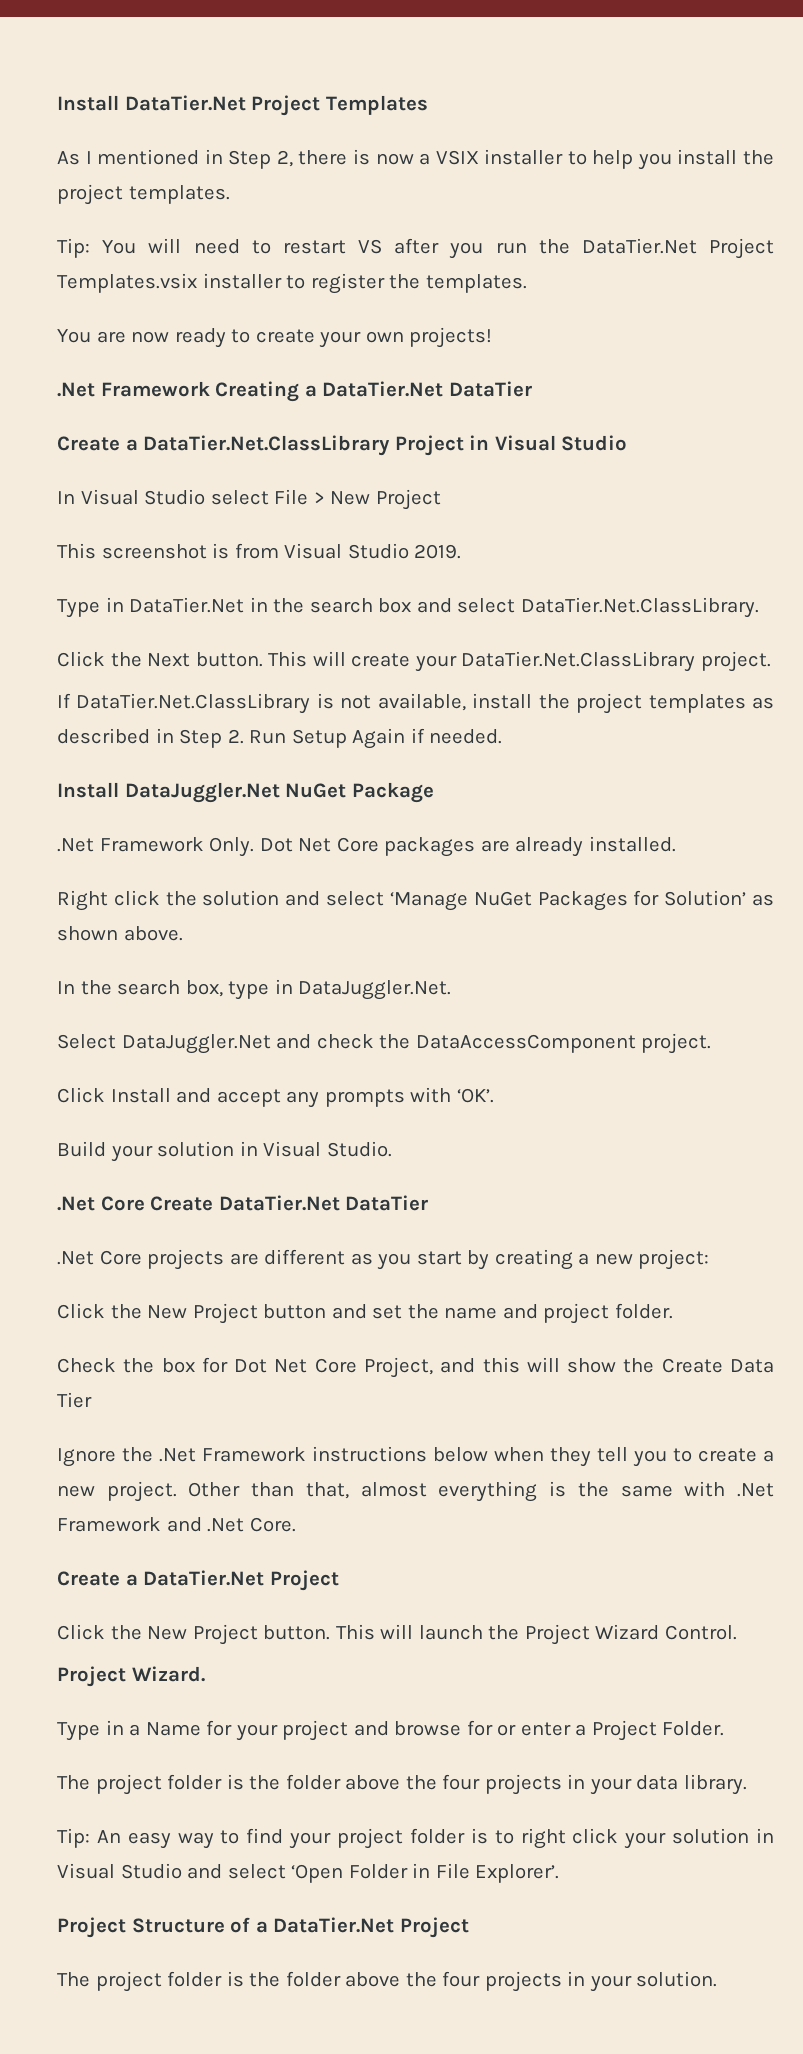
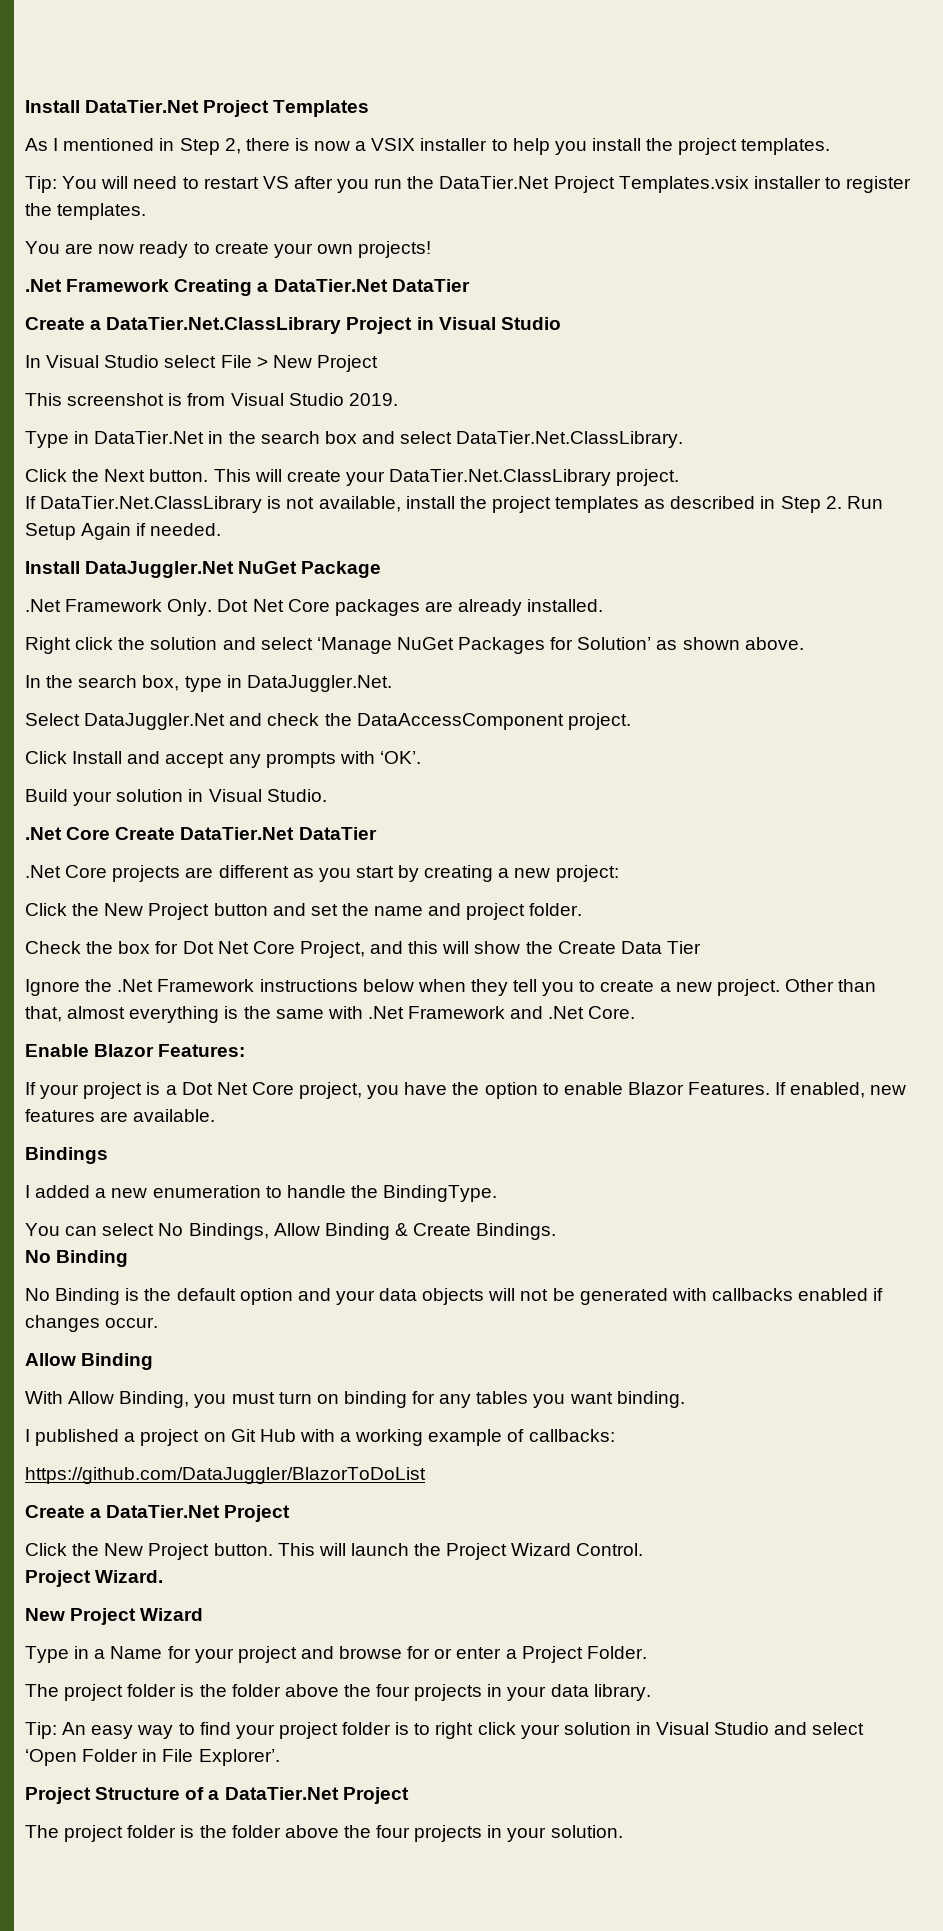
(296, 1524) none -> [25,1044,246,1057] [25,1082,907,1099] [25,1109,216,1122] [25,1147,108,1164] [25,1185,498,1202] [25,1223,557,1240] [25,1250,129,1267] [25,1288,884,1305] [25,1315,159,1332] [25,1353,154,1370] [25,1391,685,1408] [25,1429,615,1446] [25,1467,426,1484] // Enable Blazor Features: // If your project is a Dot Net Core project, you have the option to enable Blazor Features. If enabled, new features are available. // Bindings // I added a new enumeration to handle the BindingType. // You can select No Bindings, Allow Binding & Create Bindings. // No Binding // No Binding is the default option and your data objects will not be generated with callbacks enabled if changes occur. // Allow Binding // With Allow Binding, you must turn on binding for any tables you want binding. // I published a project on Git Hub with a working example of callbacks: // https://github.com/DataJuggler/BlazorToDoList
(205, 1674) none -> [25,1608,204,1625] // New Project Wizard

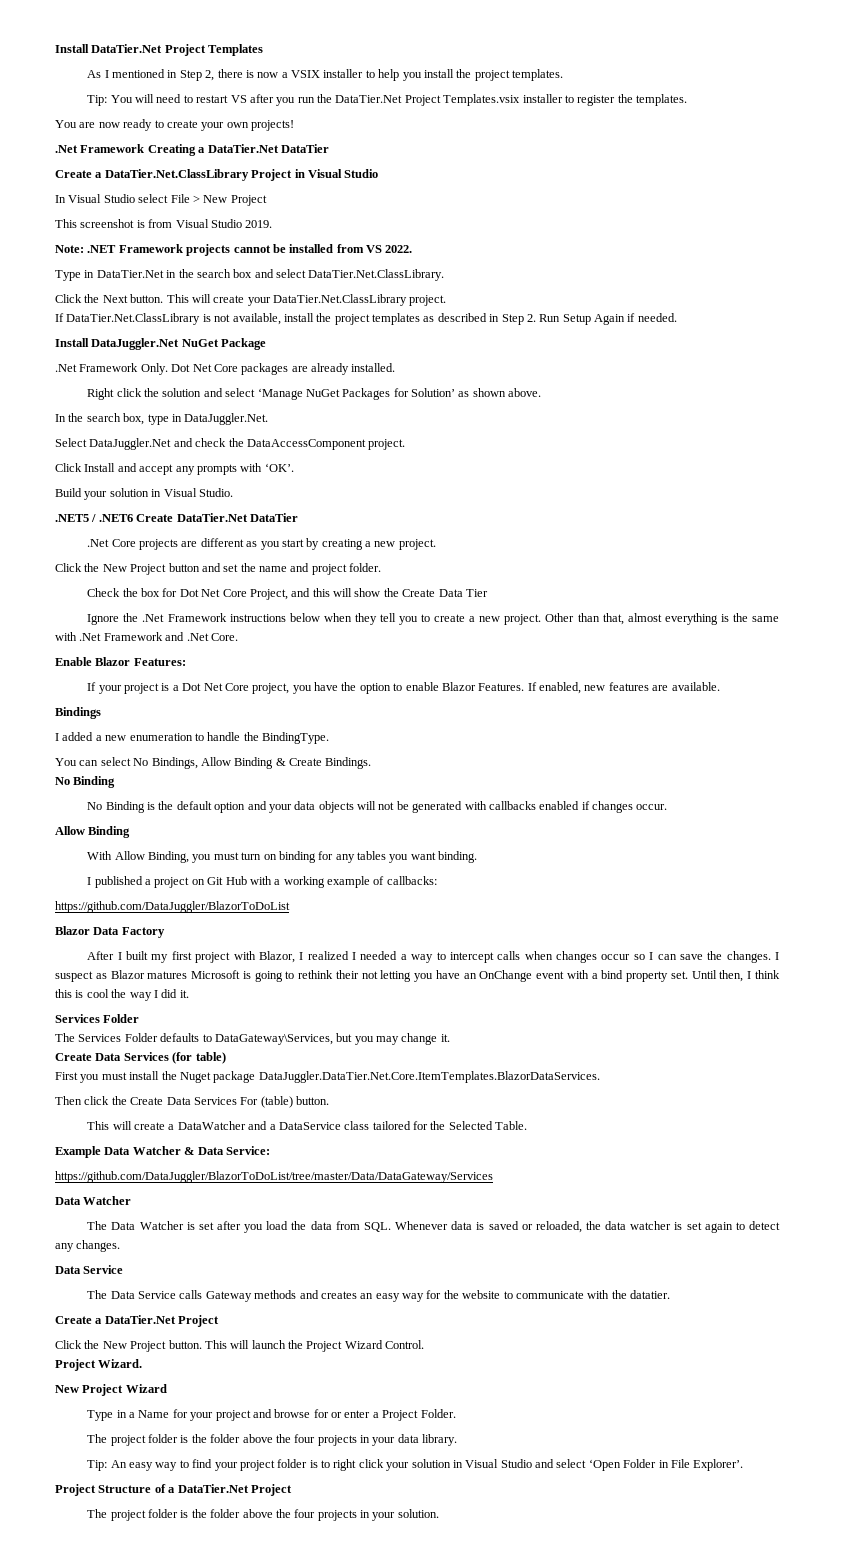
(398, 399) none -> [55,244,413,256] // Note: .NET Framework projects cannot be installed from VS 2022.
[25,827,111,840] .Net Core -> [55,514,133,522] .NET5 / .NET6
[555,865,619,882] project: -> [398,539,436,550] project.
(426, 1475) none -> [55,926,165,938] [87,951,779,963] [55,970,780,982] [55,989,189,1001] [55,1014,140,1023] [55,1033,450,1045] [55,1052,226,1064] [55,1071,600,1083] [55,1096,329,1108] [87,1121,528,1130] [55,1146,270,1158] [55,1171,493,1183] [55,1196,132,1205] [87,1221,780,1233] [55,1240,121,1252] [55,1265,124,1274] [87,1290,671,1302] // Blazor Data Factory // After I built my first project with Blazor, I realized I needed a way to intercept calls when changes occur so I can save the changes. I suspect as Blazor matures Microsoft is going to rethink their not letting you have an OnChange event with a bind property set. Until then, I think this is cool the way I did it. // Services Folder // The Services Folder defaults to DataGateway\Services, but you may change it. // Create Data Services (for table) // First you must install the Nuget package DataJuggler.DataTier.Net.Core.ItemTemplates.BlazorDataServices. // Then click the Create Data Services For (table) button. // This will create a DataWatcher and a DataService class tailored for the Selected Table. // Example Data Watcher & Data Service: // https://github.com/DataJuggler/BlazorToDoList/tree/master/Data/DataGateway/Services // Data Watcher // The Data Watcher is set after you load the data from SQL. Whenever data is saved or reloaded, the data watcher is set again to detect any changes. // Data Service // The Data Service calls Gateway methods and creates an easy way for the website to communicate with the datatier.

